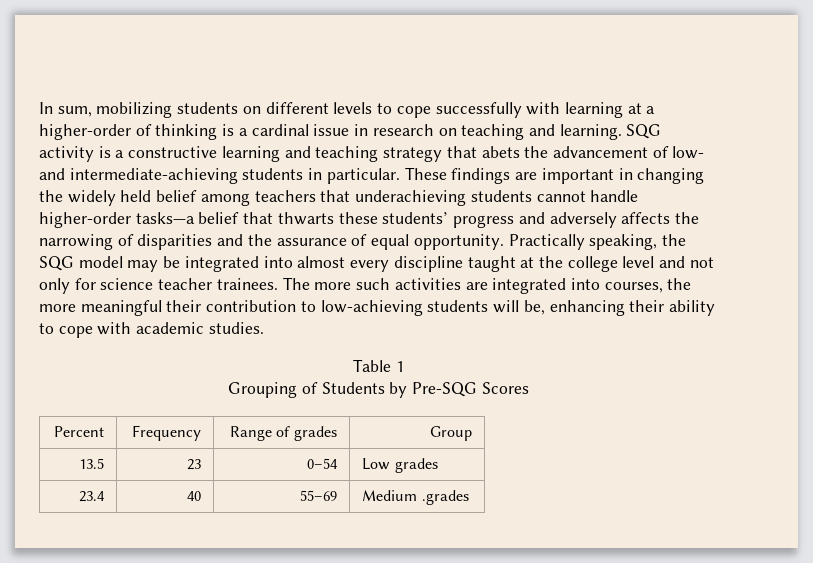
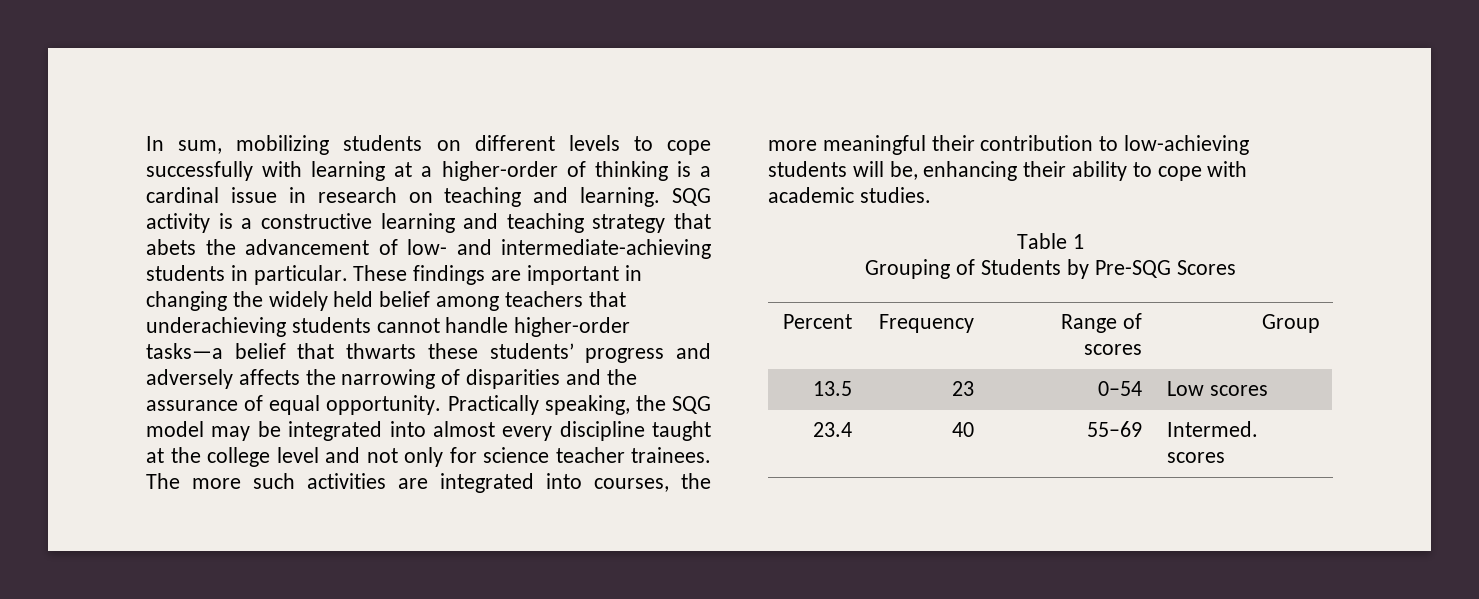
[293,426,337,441] grades -> [1083,344,1142,355] scores
[394,458,438,473] grades -> [1209,385,1268,396] scores
[362,490,469,505] Medium .grades -> [1167,421,1259,437] [1167,452,1226,463] Intermed. scores

